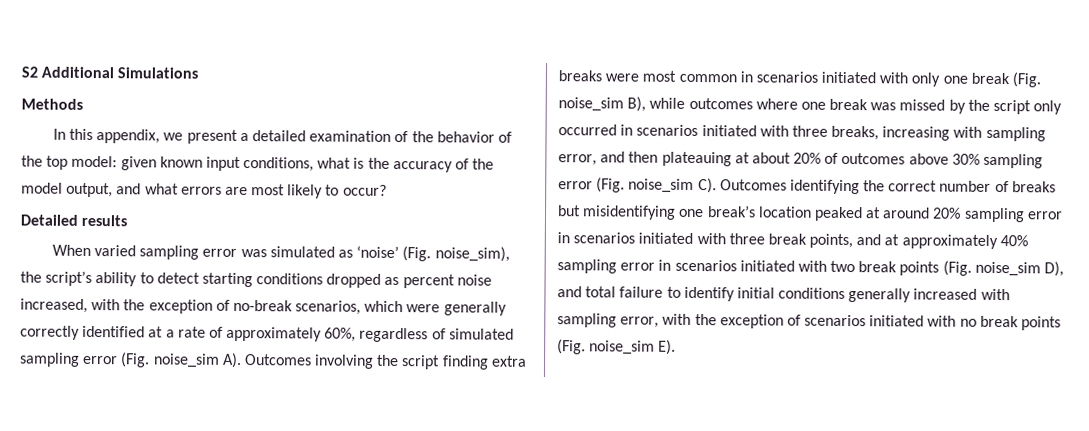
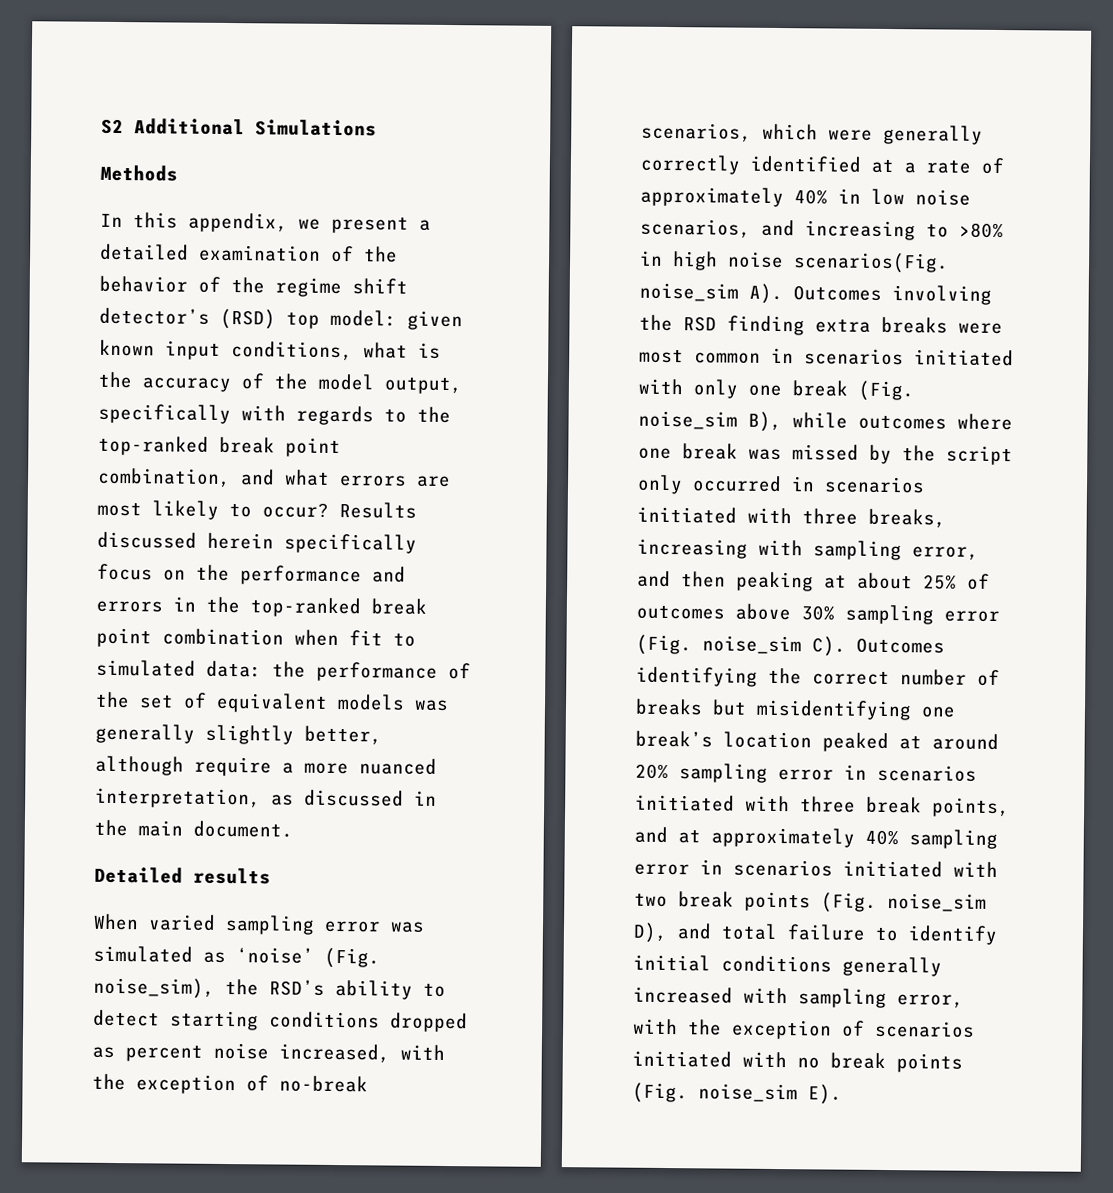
(43, 161) none -> [275,277,408,298] [99,307,276,330] regime shift detector’s (RSD)
(114, 190) none -> [98,403,451,426] [98,435,341,458] [97,467,231,488] specifically with regards to the top-ranked break point combination,
(387, 190) none -> [339,502,417,519] [97,531,417,554] [97,563,406,586] [96,596,427,618] [96,627,416,648] [96,659,471,682] [95,691,449,713] [95,723,382,745] [95,755,437,777] [95,787,437,809] [94,819,293,838] Results discussed herein specifically focus on the performance and errors in the top-ranked break point combination when fit to simulated data: the performance of the set of equivalent models was generally slightly better, although require a more nuanced interpretation, as discussed in the main document.
[45,270,93,287] script’s -> [269,979,325,996] RSD’s
[324,327,514,343] [19,352,151,368] 60%, regardless of simulated sampling error (Fig. -> [794,188,971,206] [640,218,1004,241] [640,250,949,274] 40% in low noise scenarios, and increasing to >80% in high noise scenarios(Fig.
[401,355,441,370] script -> [683,316,717,332] RSD
[661,151,732,167] plateauing -> [736,571,814,592] peaking
[793,152,822,164] 20% -> [923,574,957,590] 25%

